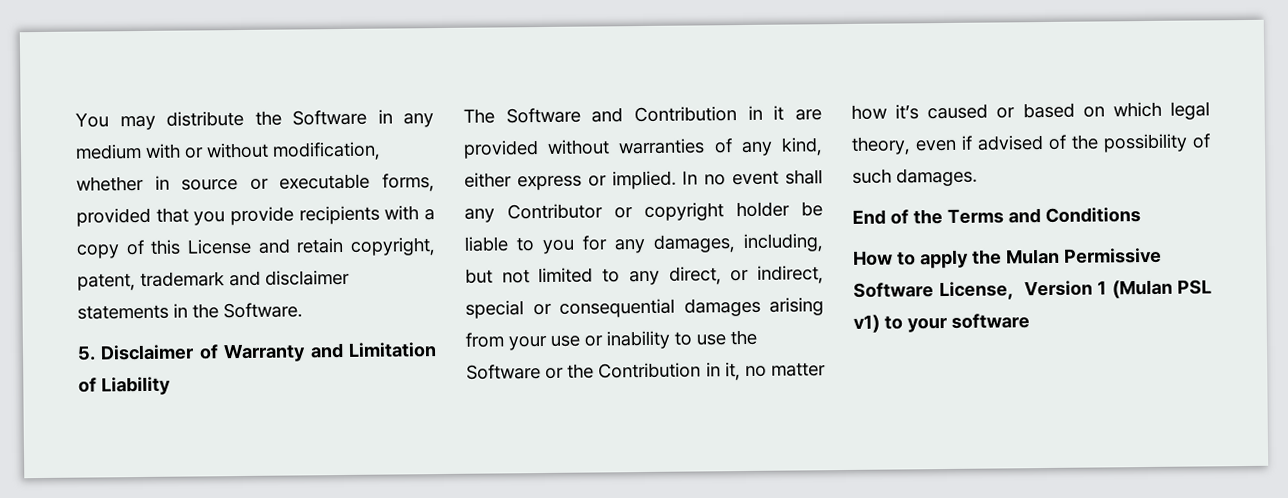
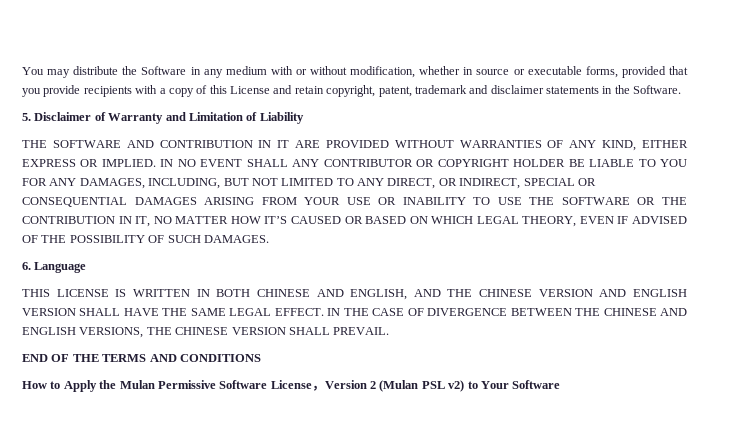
[463,105,822,124] [463,137,823,159] [464,169,823,191] [464,201,823,223] [464,233,824,255] [465,265,824,286] [465,297,824,319] [465,329,757,351] [466,362,826,381] [851,101,1210,120] [851,133,1211,155] [852,167,978,187] [852,207,1141,225] The Software and Contribution in it are provided without warranties of any kind, either express or implied. In no event shall any Contributor or copyright holder be liable to you for any damages, including, but not limited to any direct, or indirect, special or consequential damages arising from your use or inability to use the Software or the Contribution in it, no matter how it’s caused or based on which legal theory, even if advised of the possibility of such damages. // End of the Terms and Conditions -> [22,140,688,151] [22,159,687,167] [22,178,596,189] [22,197,688,207] [22,216,687,227] [22,235,269,243] [22,262,87,273] [22,289,687,300] [22,308,687,316] [22,327,390,338] [22,354,261,362] THE SOFTWARE AND CONTRIBUTION IN IT ARE PROVIDED WITHOUT WARRANTIES OF ANY KIND, EITHER EXPRESS OR IMPLIED. IN NO EVENT SHALL ANY CONTRIBUTOR OR COPYRIGHT HOLDER BE LIABLE TO YOU FOR ANY DAMAGES, INCLUDING, BUT NOT LIMITED TO ANY DIRECT, OR INDIRECT, SPECIAL OR CONSEQUENTIAL DAMAGES ARISING FROM YOUR USE OR INABILITY TO USE THE SOFTWARE OR THE CONTRIBUTION IN IT, NO MATTER HOW IT’S CAUSED OR BASED ON WHICH LEGAL THEORY, EVEN IF ADVISED OF THE POSSIBILITY OF SUCH DAMAGES. // 6. Language // THIS LICENSE IS WRITTEN IN BOTH CHINESE AND ENGLISH, AND THE CHINESE VERSION AND ENGLISH VERSION SHALL HAVE THE SAME LEGAL EFFECT. IN THE CASE OF DIVERGENCE BETWEEN THE CHINESE AND ENGLISH VERSIONS, THE CHINESE VERSION SHALL PREVAIL. // END OF THE TERMS AND CONDITIONS
[920,249,969,269] apply -> [63,380,97,392] Apply
[1097,280,1107,295] 1 -> [370,381,376,389] 2
[853,313,1030,333] v1) to your software -> [448,380,561,392] v2) to Your Software

